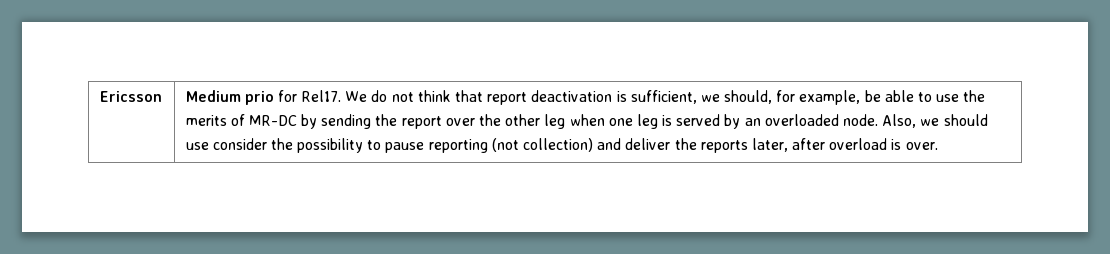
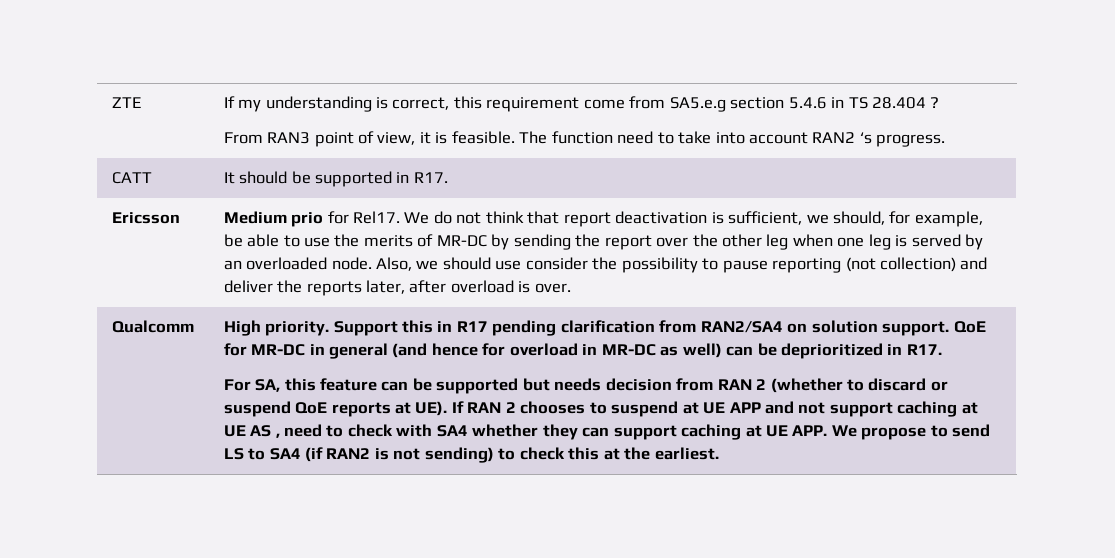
(99, 96) none -> [111,97,142,108] [223,96,940,112] [223,131,946,147] [111,172,152,184] [223,171,448,187] ZTE | If my understanding is correct, this requirement come from SA5.e.g section 5.4.6 in TS 28.404 ? // From RAN3 point of view, it is feasible. The function need to take into account RAN2 ‘s progress. // CATT | It should be supported in R17. //
(938, 146) none -> [111,320,194,333] [223,320,986,336] [223,343,942,359] [223,378,948,394] [223,401,978,417] [223,424,991,440] [223,447,719,463] // Qualcomm | High priority. Support this in R17 pending clarification from RAN2/SA4 on solution support. QoE for MR-DC in general (and hence for overload in MR-DC as well) can be deprioritized in R17. // For SA, this feature can be supported but needs decision from RAN 2 (whether to discard or suspend QoE reports at UE). If RAN 2 chooses to suspend at UE APP and not support caching at UE AS , need to check with SA4 whether they can support caching at UE APP. We propose to send LS to SA4 (if RAN2 is not sending) to check this at the earliest.

